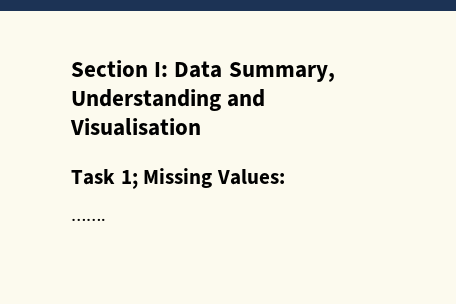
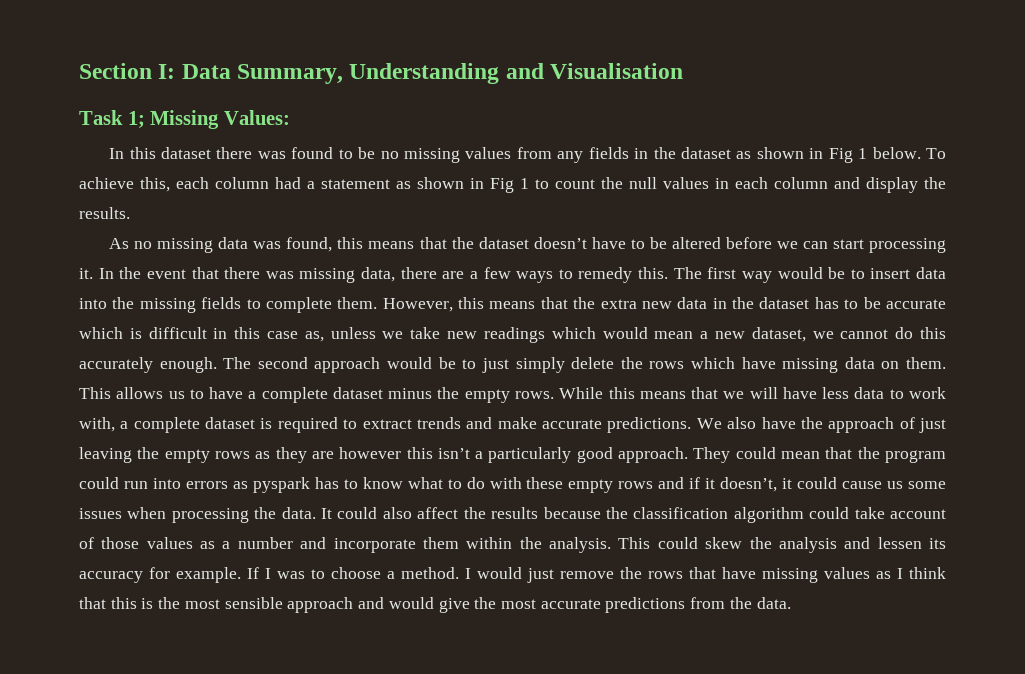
[71,218,106,221] ……. -> [109,147,947,163] [79,177,946,193] [79,207,130,219] [109,237,946,253] [79,267,946,283] [79,297,947,313] [79,327,947,343] [79,357,946,373] [79,387,946,403] [79,417,946,433] [79,447,946,463] [79,477,947,493] [79,507,946,523] [79,537,946,553] [79,567,946,583] [79,597,791,613] In this dataset there was found to be no missing values from any fields in the dataset as shown in Fig 1 below. To achieve this, each column had a statement as shown in Fig 1 to count the null values in each column and display the results. // As no missing data was found, this means that the dataset doesn’t have to be altered before we can start processing it. In the event that there was missing data, there are a few ways to remedy this. The first way would be to insert data into the missing fields to complete them. However, this means that the extra new data in the dataset has to be accurate which is difficult in this case as, unless we take new readings which would mean a new dataset, we cannot do this accurately enough. The second approach would be to just simply delete the rows which have missing data on them. This allows us to have a complete dataset minus the empty rows. While this means that we will have less data to work with, a complete dataset is required to extract trends and make accurate predictions. We also have the approach of just leaving the empty rows as they are however this isn’t a particularly good approach. They could mean that the program could run into errors as pyspark has to know what to do with these empty rows and if it doesn’t, it could cause us some issues when processing the data. It could also affect the results because the classification algorithm could take account of those values as a number and incorporate them within the analysis. This could skew the analysis and lessen its accuracy for example. If I was to choose a method. I would just remove the rows that have missing values as I think that this is the most sensible approach and would give the most accurate predictions from the data.

